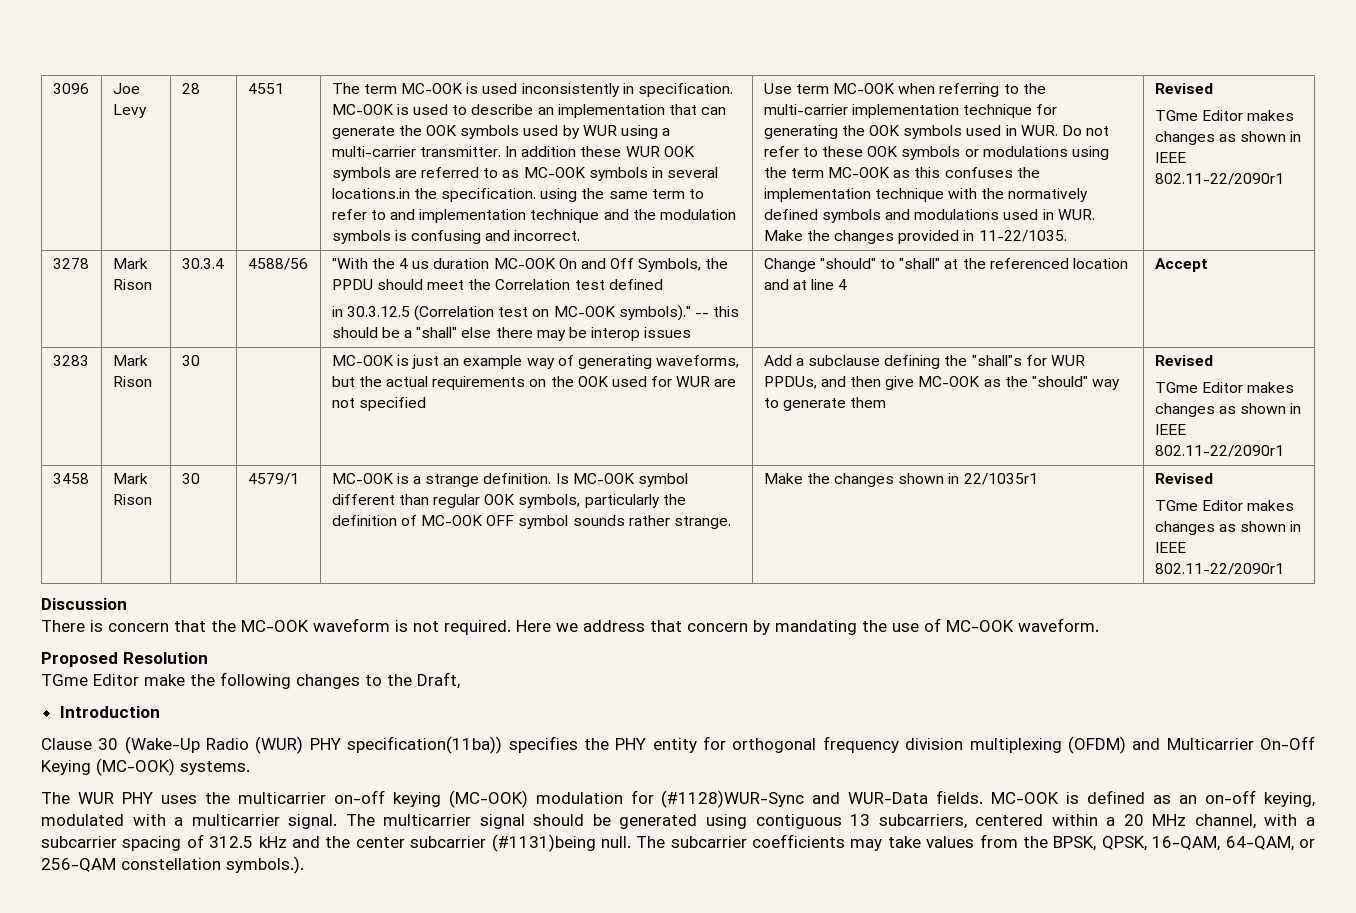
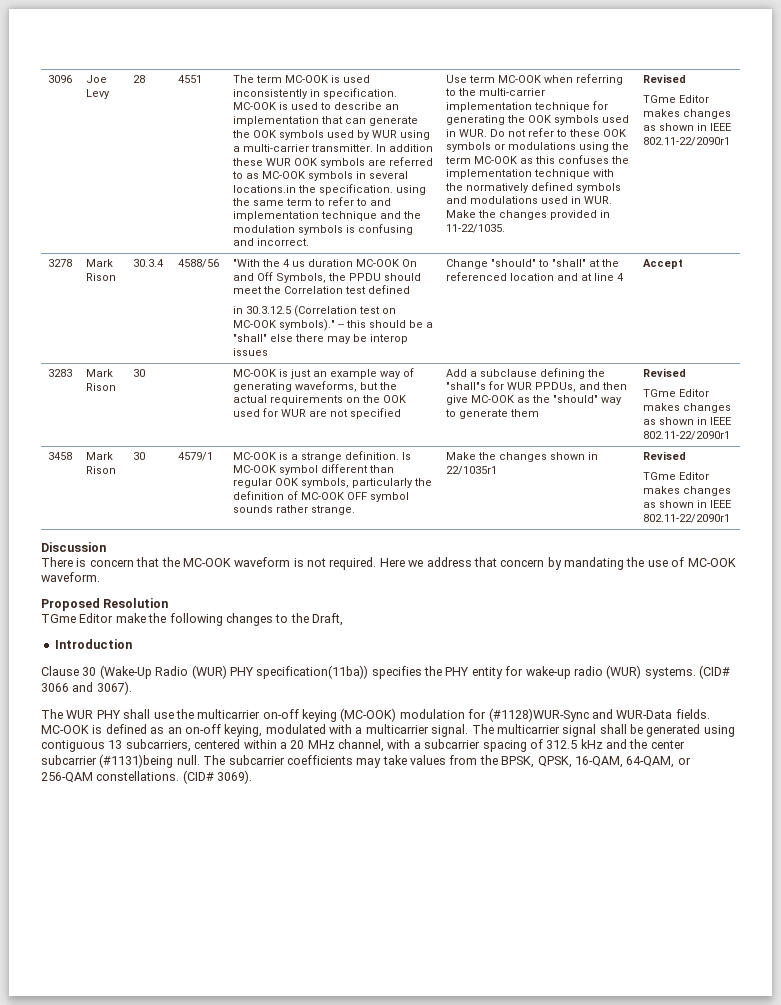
[732,736,1316,754] [41,758,250,776] orthogonal frequency division multiplexing (OFDM) and Multicarrier On-Off Keying (MC-OOK) systems. -> [525,665,730,679] [41,681,132,695] wake-up radio (WUR) systems. (CID# 3066 and 3067).
[160,795,197,804] uses -> [123,709,174,719] shall use
[533,814,585,826] should -> [599,724,627,734] shall
[121,856,304,874] constellation symbols.). -> [96,770,253,784] constellations. (CID# 3069).

